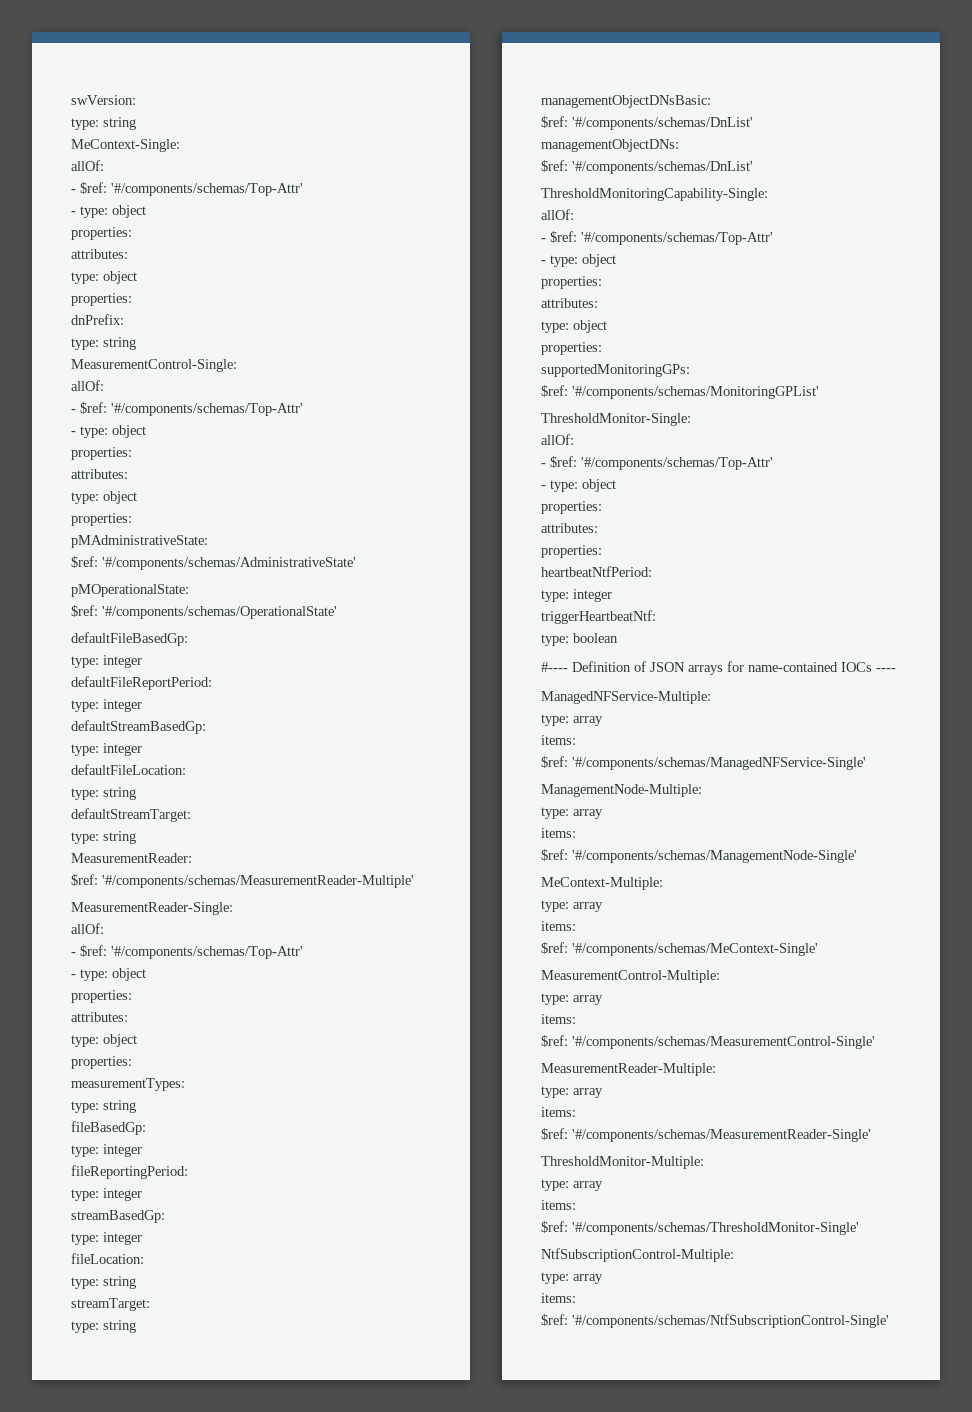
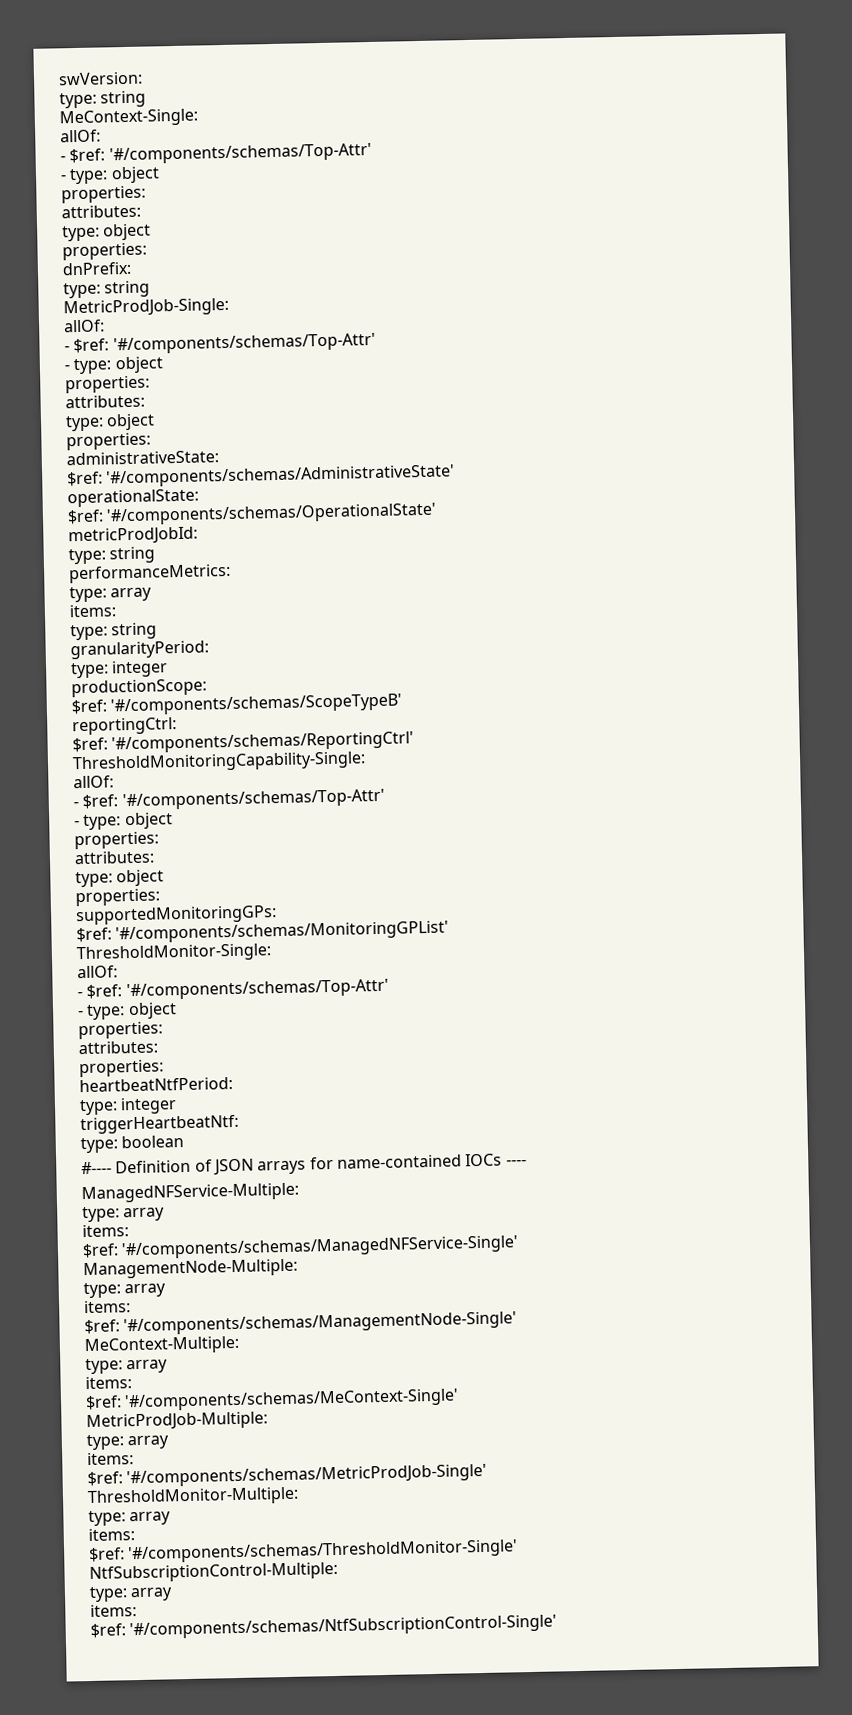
[71,359,237,372] MeasurementControl-Single: -> [63,297,229,318] MetricProdJob-Single:
[71,535,208,548] pMAdministrativeState: -> [66,450,219,466] administrativeState:
[71,584,189,597] pMOperationalState: -> [67,488,199,508] operationalState:
[71,632,188,646] [71,655,142,668] [71,676,212,690] [71,699,142,712] [71,720,206,734] [71,743,142,756] [71,764,186,775] [71,787,136,800] [71,808,191,822] [71,831,136,844] [71,853,192,863] [71,874,414,888] [71,902,233,915] [71,923,104,934] [71,945,303,959] [71,968,146,981] [71,990,132,1003] [71,1012,128,1022] [71,1034,137,1047] [71,1056,132,1069] [71,1078,185,1091] [71,1100,136,1113] [71,1121,146,1135] [71,1144,142,1157] [71,1165,188,1179] [71,1188,142,1201] [71,1210,165,1223] [71,1232,142,1245] [71,1253,144,1264] [71,1276,136,1289] [71,1298,150,1311] [71,1320,136,1333] [541,95,711,108] [541,116,753,130] [541,139,679,152] [541,160,753,174] defaultFileBasedGp: // type: integer // defaultFileReportPeriod: // type: integer // defaultStreamBasedGp: // type: integer // defaultFileLocation: // type: string // defaultStreamTarget: // type: string // MeasurementReader: // $ref: '#/components/schemas/MeasurementReader-Multiple' // MeasurementReader-Single: // allOf: // - $ref: '#/components/schemas/Top-Attr' // - type: object // properties: // attributes: // type: object // properties: // measurementTypes: // type: string // fileBasedGp: // type: integer // fileReportingPeriod: // type: integer // streamBasedGp: // type: integer // fileLocation: // type: string // streamTarget: // type: string // managementObjectDNsBasic: // $ref: '#/components/schemas/DnList' // managementObjectDNs: // $ref: '#/components/schemas/DnList' -> [68,526,198,546] [68,546,156,565] [68,563,231,584] [69,586,153,603] [69,604,117,618] [70,622,158,641] [70,640,209,660] [70,660,169,679] [71,678,207,698] [71,693,403,716] [72,717,177,736] [72,731,415,754] metricProdJobId: // type: string // performanceMetrics: // type: array // items: // type: string // granularityPeriod: // type: integer // productionScope: // $ref: '#/components/schemas/ScopeTypeB' // reportingCtrl: // $ref: '#/components/schemas/ReportingCtrl'
[541,970,720,983] [541,993,603,1005] [541,1014,576,1024] [541,1035,875,1049] [541,1063,716,1076] [541,1086,603,1098] [541,1107,576,1117] [541,1128,871,1142] MeasurementControl-Multiple: // type: array // items: // $ref: '#/components/schemas/MeasurementControl-Single' // MeasurementReader-Multiple: // type: array // items: // $ref: '#/components/schemas/MeasurementReader-Single' -> [86,1411,268,1432] [86,1434,171,1451] [87,1452,134,1466] [87,1463,488,1488] MetricProdJob-Multiple: // type: array // items: // $ref: '#/components/schemas/MetricProdJob-Single'

